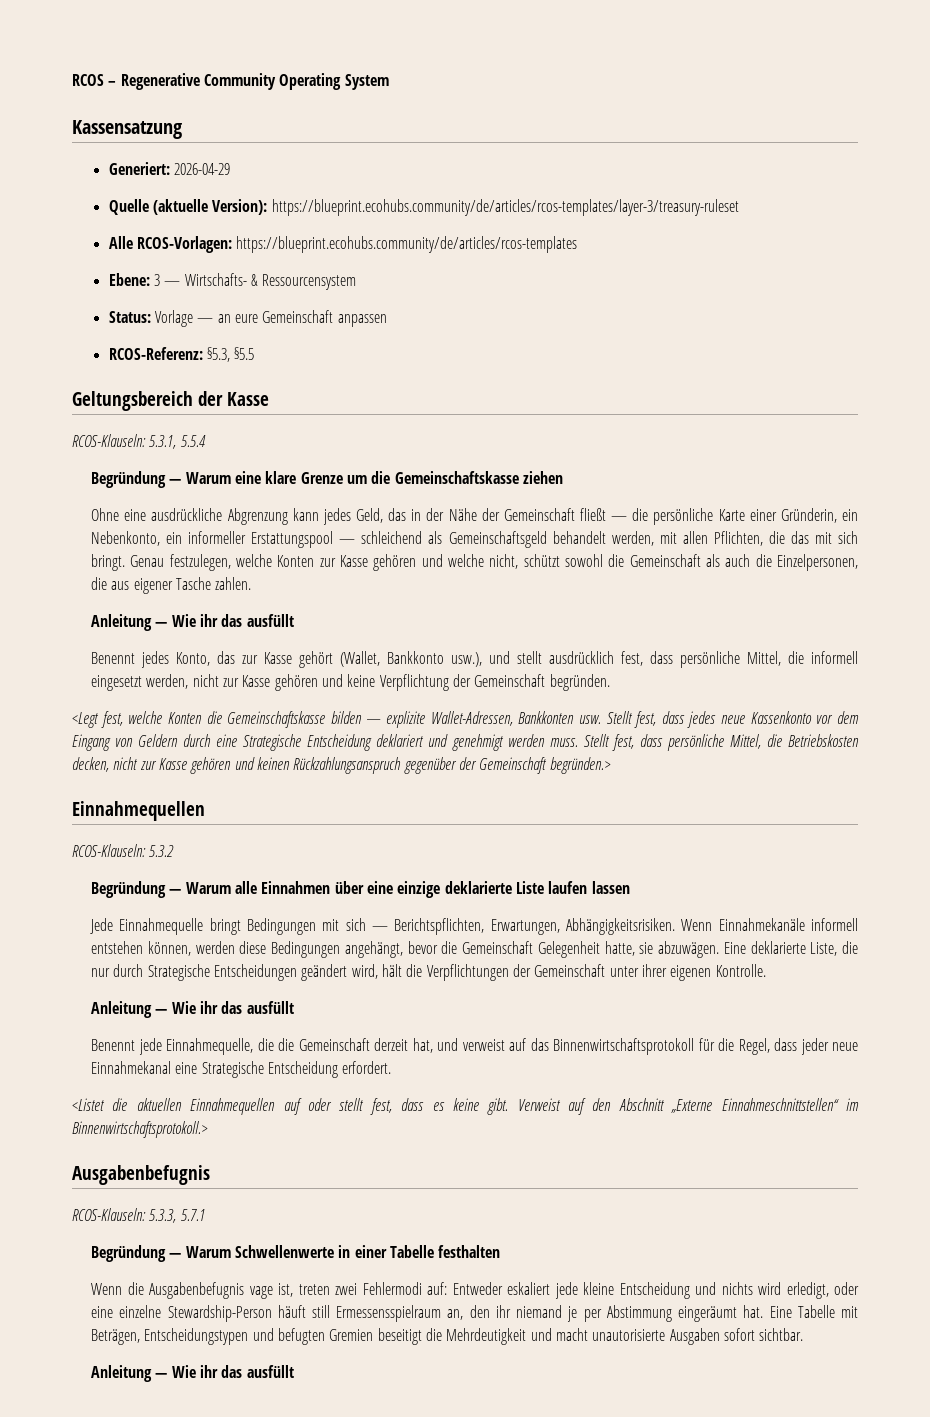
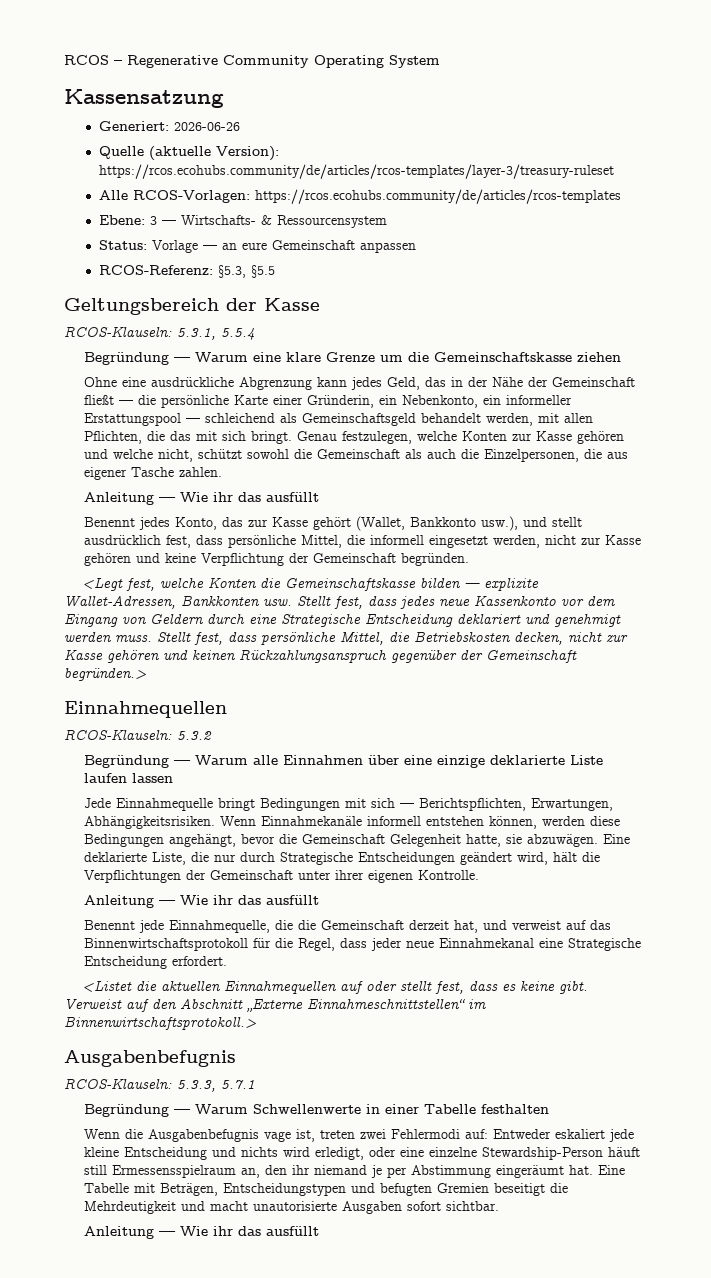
[174,163,231,175] 2026-04-29 -> [173,122,240,131] 2026-06-26
[271,199,739,216] https://blueprint.ecohubs.community/de/articles/rcos-templates/layer-3/treasury-ruleset -> [98,164,614,179] https://rcos.ecohubs.community/de/articles/rcos-templates/layer-3/treasury-ruleset
[236,236,578,253] https://blueprint.ecohubs.community/de/articles/rcos-templates -> [254,189,621,204] https://rcos.ecohubs.community/de/articles/rcos-templates

